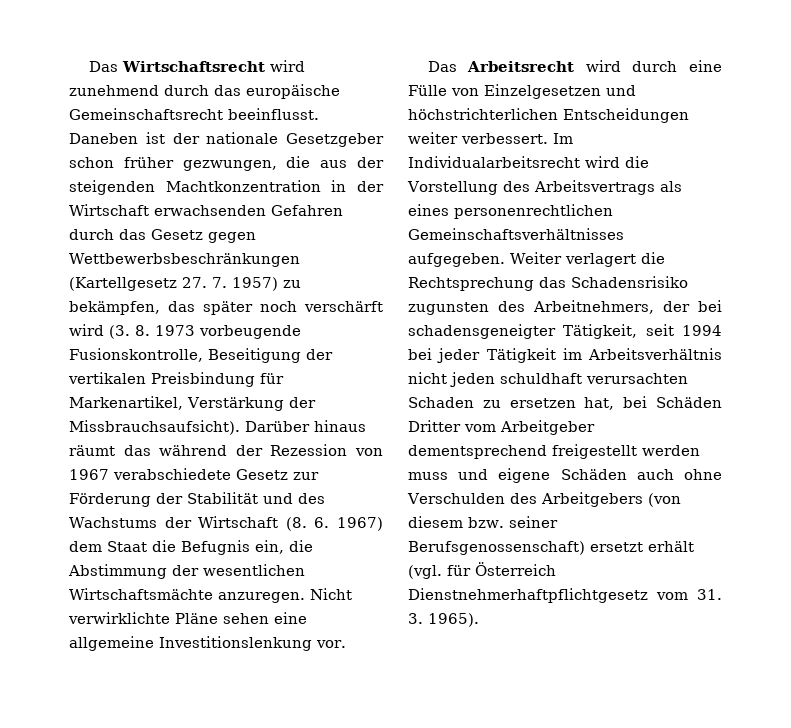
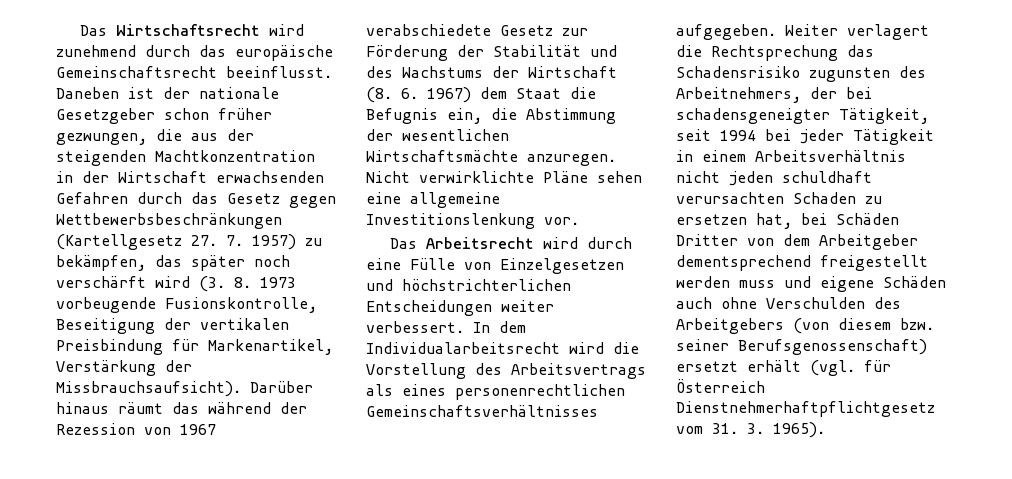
[553,133,573,144] Im -> [473,321,526,333] In dem
[562,348,582,360] im -> [676,150,746,162] in einem
[464,424,496,432] vom -> [747,234,810,246] von dem

